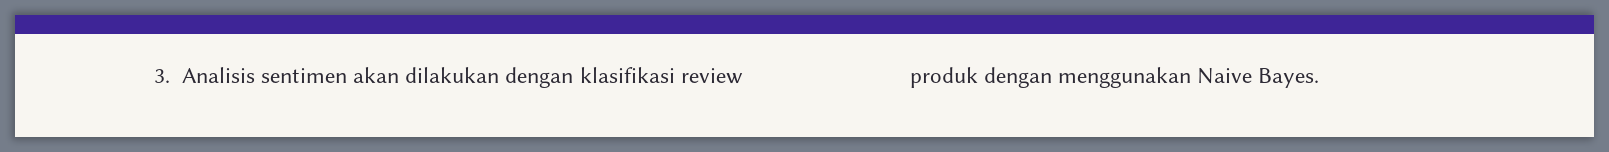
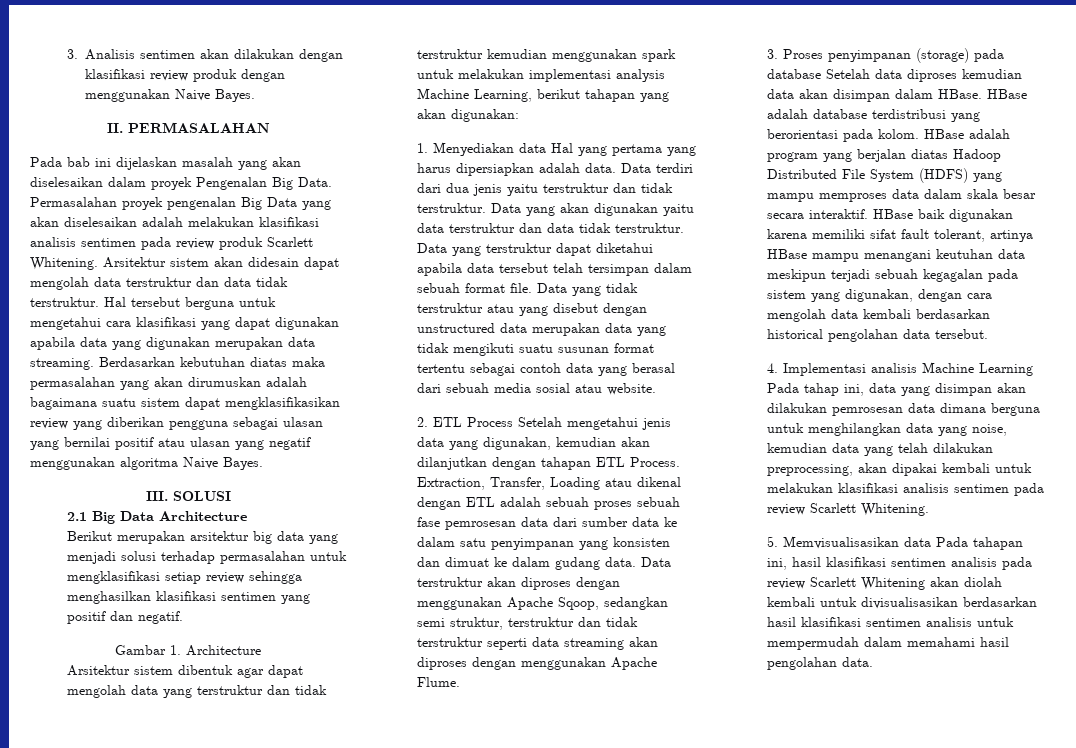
(1320, 78) none -> [106,122,270,133] [30,157,301,170] [30,177,332,190] [30,197,331,210] [30,217,319,227] [30,237,313,250] [30,257,339,270] [30,277,288,290] [30,297,276,310] [30,317,339,330] [30,337,315,350] [30,357,325,370] [30,377,307,390] [30,397,340,410] [30,417,323,430] [30,437,311,450] [30,457,263,470] [145,491,231,501] [66,511,247,524] [66,531,338,544] [66,551,347,564] [66,571,302,584] [66,591,310,604] [66,611,183,624] [115,645,261,656] [66,665,303,678] [66,685,327,698] [416,49,676,62] [416,69,665,82] [416,88,669,102] [416,109,519,122] [416,142,696,156] [416,163,693,176] [416,183,673,196] [416,203,694,216] [416,223,684,233] [416,243,653,256] [416,263,692,276] [416,283,638,296] [416,303,647,316] [416,323,666,336] [416,343,654,356] [416,363,675,376] [416,383,656,395] [416,417,671,430] [416,437,650,450] [416,457,680,470] [416,477,681,490] [416,497,680,510] [416,517,677,530] [416,537,670,550] [416,557,671,570] [416,577,620,590] [416,597,668,610] [416,617,638,630] [416,637,658,650] [416,657,657,670] [416,677,460,687] [766,48,1004,63] [766,69,1022,82] [766,89,1027,102] [766,109,980,122] [766,129,1010,142] [766,149,1001,162] [766,168,1002,183] [766,189,1036,202] [766,209,1013,222] [766,229,1033,242] [766,249,1025,262] [766,269,1018,282] [766,289,992,302] [766,309,990,322] [766,329,988,342] [766,362,1033,376] [766,383,1026,396] [766,403,1040,416] [766,423,1007,436] [766,443,993,456] [766,463,1032,476] [766,483,1044,496] [766,503,929,516] [766,536,1023,550] [766,557,1032,570] [766,577,1002,590] [766,597,1037,609] [766,617,1014,627] [766,637,1009,650] [766,657,873,670] // II. PERMASALAHAN // Pada bab ini dijelaskan masalah yang akan diselesaikan dalam proyek Pengenalan Big Data. Permasalahan proyek pengenalan Big Data yang akan diselesaikan adalah melakukan klasifikasi analisis sentimen pada review produk Scarlett Whitening. Arsitektur sistem akan didesain dapat mengolah data terstruktur dan data tidak terstruktur. Hal tersebut berguna untuk mengetahui cara klasifikasi yang dapat digunakan apabila data yang digunakan merupakan data streaming. Berdasarkan kebutuhan diatas maka permasalahan yang akan dirumuskan adalah bagaimana suatu sistem dapat mengklasifikasikan review yang diberikan pengguna sebagai ulasan yang bernilai positif atau ulasan yang negatif menggunakan algoritma Naive Bayes. // III. SOLUSI // 2.1 Big Data Architecture // Berikut merupakan arsitektur big data yang menjadi solusi terhadap permasalahan untuk mengklasifikasi setiap review sehingga menghasilkan klasifikasi sentimen yang positif dan negatif. // Gambar 1. Architecture // Arsitektur sistem dibentuk agar dapat mengolah data yang terstruktur dan tidak terstruktur kemudian menggunakan spark untuk melakukan implementasi analysis Machine Learning, berikut tahapan yang akan digunakan: // 1. Menyediakan data Hal yang pertama yang harus dipersiapkan adalah data. Data terdiri dari dua jenis yaitu terstruktur dan tidak terstruktur. Data yang akan digunakan yaitu data terstruktur dan data tidak terstruktur. Data yang terstruktur dapat diketahui apabila data tersebut telah tersimpan dalam sebuah format file. Data yang tidak terstruktur atau yang disebut dengan unstructured data merupakan data yang tidak mengikuti suatu susunan format tertentu sebagai contoh data yang berasal dari sebuah media sosial atau website. // 2. ETL Process Setelah mengetahui jenis data yang digunakan, kemudian akan dilanjutkan dengan tahapan ETL Process. Extraction, Transfer, Loading atau dikenal dengan ETL adalah sebuah proses sebuah fase pemrosesan data dari sumber data ke dalam satu penyimpanan yang konsisten dan dimuat ke dalam gudang data. Data terstruktur akan diproses dengan menggunakan Apache Sqoop, sedangkan semi struktur, terstruktur dan tidak terstruktur seperti data streaming akan diproses dengan menggunakan Apache Flume. // 3. Proses penyimpanan (storage) pada database Setelah data diproses kemudian data akan disimpan dalam HBase. HBase adalah database terdistribusi yang berorientasi pada kolom. HBase adalah program yang berjalan diatas Hadoop Distributed File System (HDFS) yang mampu memproses data dalam skala besar secara interaktif. HBase baik digunakan karena memiliki sifat fault tolerant, artinya HBase mampu menangani keutuhan data meskipun terjadi sebuah kegagalan pada sistem yang digunakan, dengan cara mengolah data kembali berdasarkan historical pengolahan data tersebut. // 4. Implementasi analisis Machine Learning Pada tahap ini, data yang disimpan akan dilakukan pemrosesan data dimana berguna untuk menghilangkan data yang noise, kemudian data yang telah dilakukan preprocessing, akan dipakai kembali untuk melakukan klasifikasi analisis sentimen pada review Scarlett Whitening. // 5. Memvisualisasikan data Pada tahapan ini, hasil klasifikasi sentimen analisis pada review Scarlett Whitening akan diolah kembali untuk divisualisasikan berdasarkan hasil klasifikasi sentimen analisis untuk mempermudah dalam memahami hasil pengolahan data.

